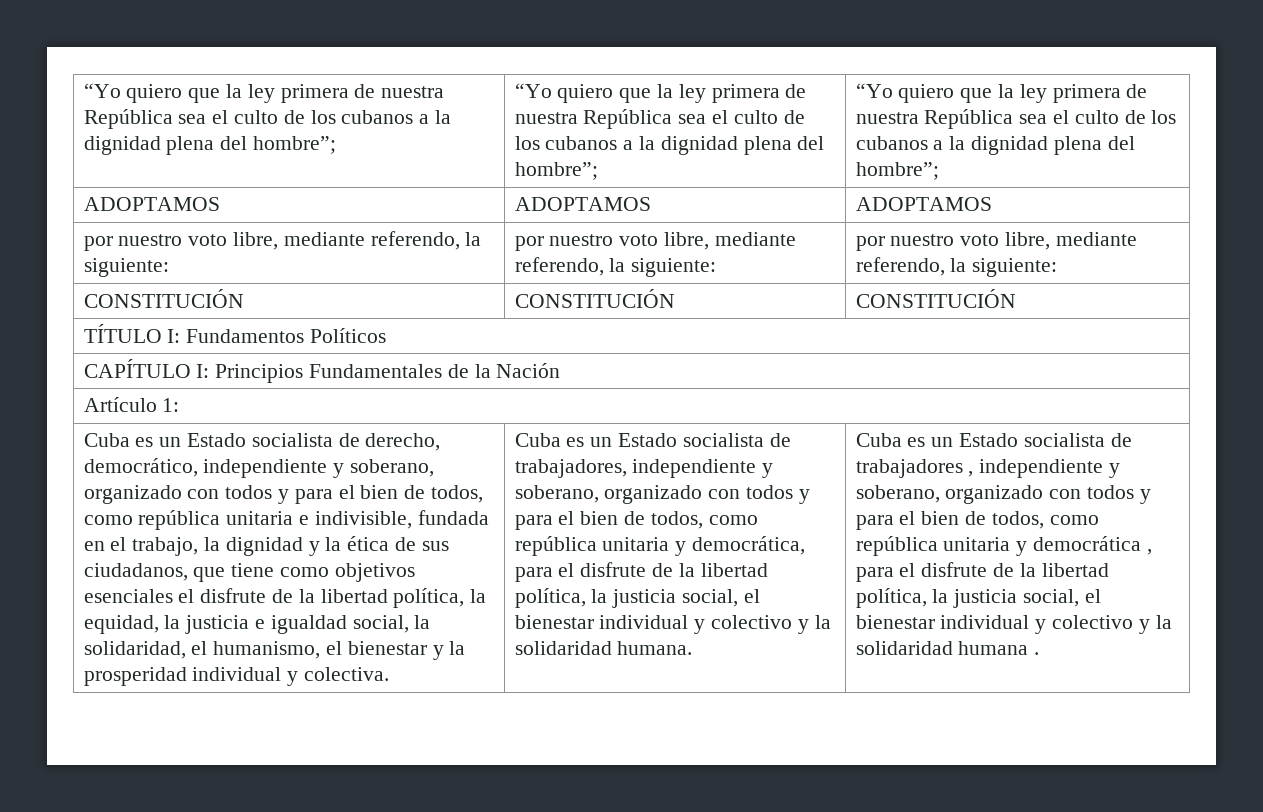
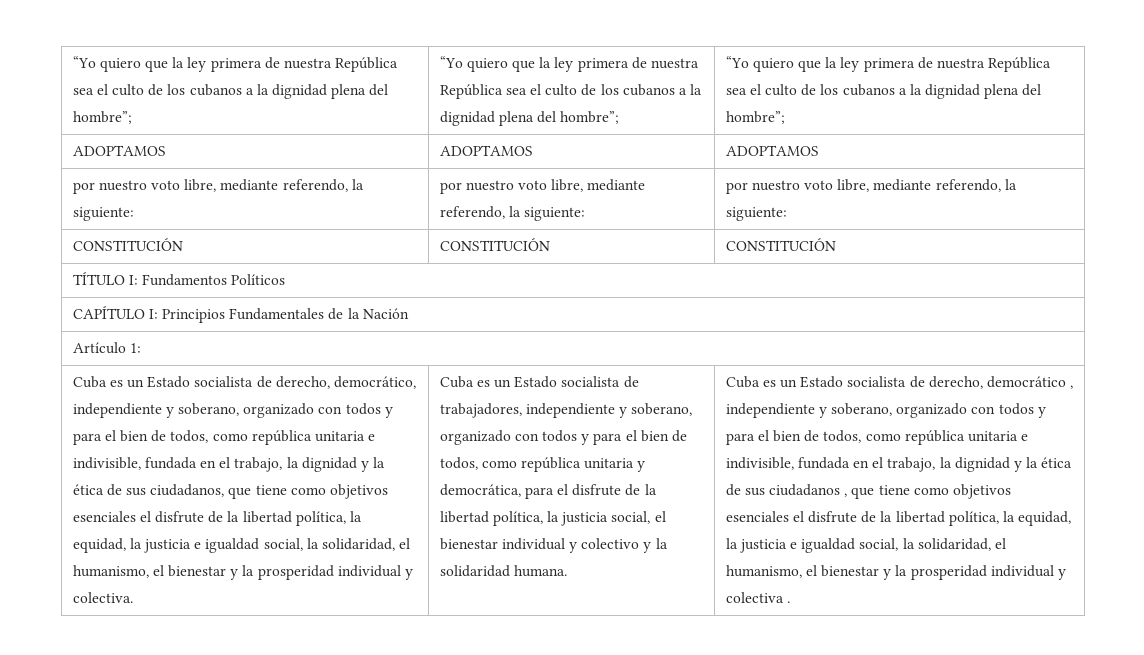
[855,459,963,478] trabajadores -> [928,376,1066,389] derecho, democrático
[1016,536,1152,556] [855,562,1109,582] [855,588,1101,608] [855,615,1172,634] [855,641,1029,655] y democrática , para el disfrute de la libertad política, la justicia social, el bienestar individual y colectivo y la solidaridad humana -> [1021,434,1029,441] [725,457,1073,472] [725,484,1011,499] [725,511,1072,526] [725,538,1006,553] [725,565,1066,580] [725,592,784,603] e indivisible, fundada en el trabajo, la dignidad y la ética de sus ciudadanos , que tiene como objetivos esenciales el disfrute de la libertad política, la equidad, la justicia e igualdad social, la solidaridad, el humanismo, el bienestar y la prosperidad individual y colectiva

